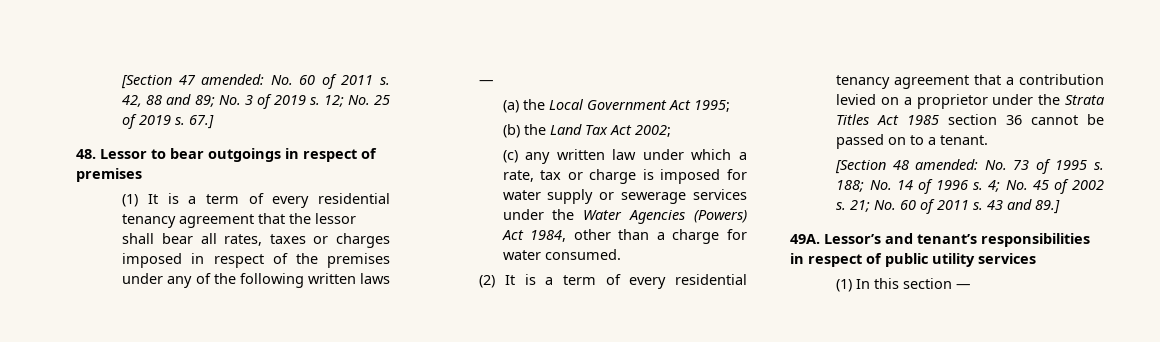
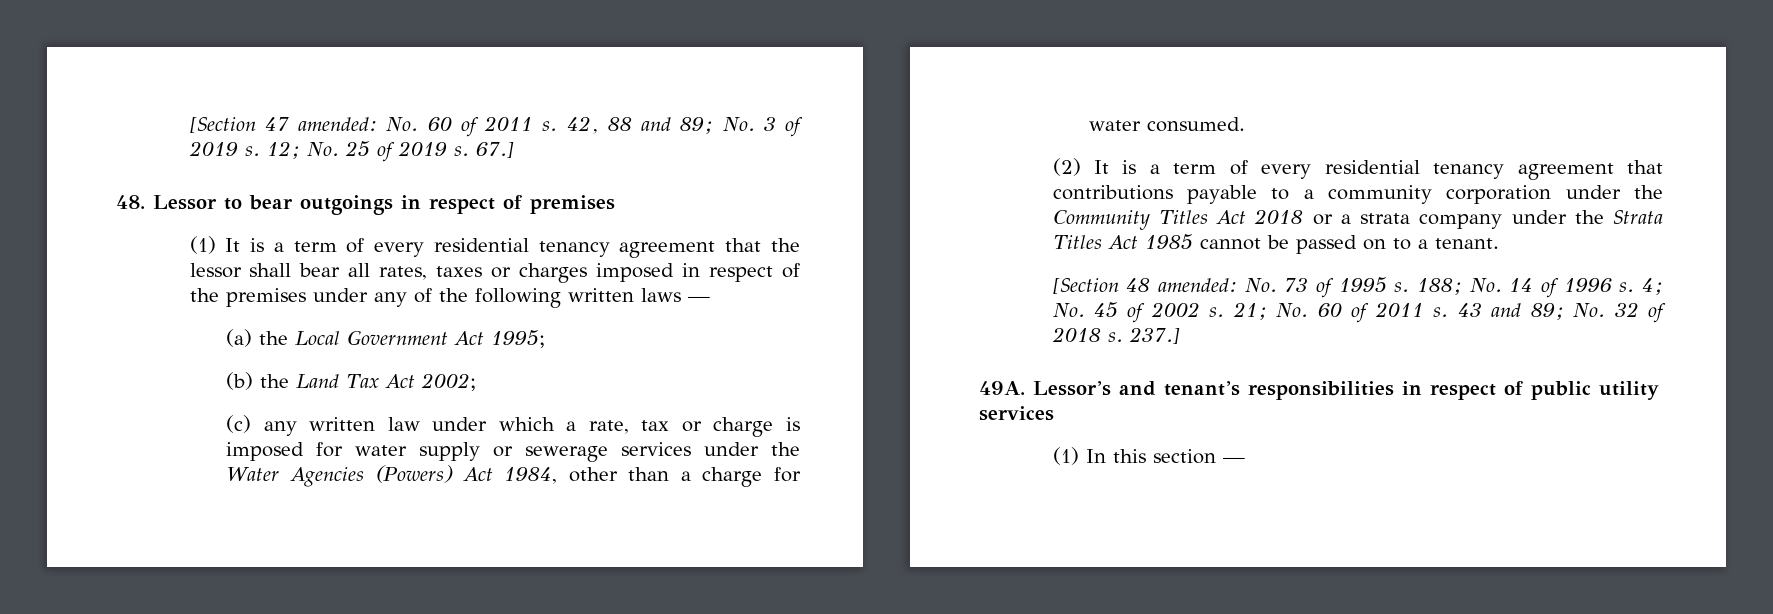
[1006,74,1104,85] [836,94,988,109] a contribution levied on a proprietor -> [1052,185,1663,204] [1052,209,1503,230] contributions payable to a community corporation under the Community Titles Act 2018 or a strata company
[948,114,1023,125] section 36 -> (1193, 242) none
[1035,200,1061,214] 89.] -> [1530,302,1667,323] [1051,327,1180,344] 89; No. 32 of 2018 s. 237.]

